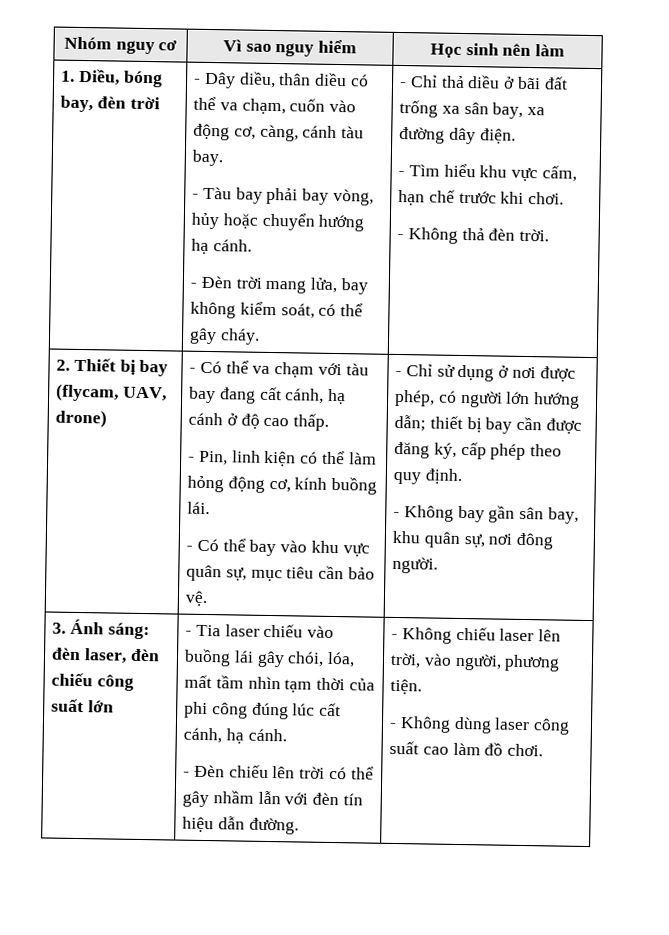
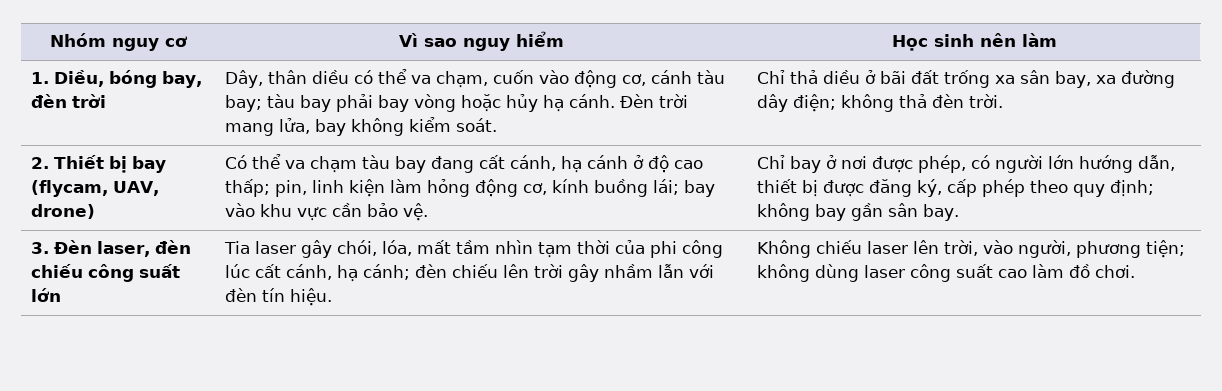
[194,71,276,89] - Dây diều, -> [224,70,263,88] Dây,
[259,124,299,142] càng, -> (646, 80) none
[192,149,224,167] [192,186,374,206] [191,212,365,232] [191,238,252,255] [190,282,198,288] bay. // - Tàu bay phải bay vòng, hủy hoặc chuyển hướng hạ cánh. // - -> [224,94,615,112] bay; tàu bay phải bay vòng hoặc hủy hạ cánh.
[280,303,364,319] [189,327,260,345] [399,81,408,88] soát, có thể gây cháy. | - -> [455,118,497,132] soát. |
[479,128,516,144] [398,163,577,182] [398,189,565,206] [397,227,458,244] điện. // - Tìm hiểu khu vực cấm, hạn chế trước khi chơi. // - Không -> [792,94,894,112] điện; không
[189,367,197,373] - -> (95, 211) none
[317,362,342,376] với -> (357, 164) none
[293,413,330,431] [188,450,345,467] thấp. // - Pin, linh kiện có thể -> [224,179,385,197] thấp; pin, linh kiện
[187,501,211,515] [186,538,370,557] [186,564,315,582] lái. // - Có thể bay vào khu vực quân sự, mục tiêu -> [652,179,715,197] [224,203,327,221] lái; bay vào khu vực
[395,364,495,382] - Chỉ sử dụng -> [756,155,821,173] Chỉ bay
[394,414,427,432] dẫn; -> [1137,155,1175,171] dẫn,
[485,416,543,434] bay cần -> (818, 188) none
[424,468,462,485] [393,505,579,524] [392,530,554,550] [392,556,439,574] [52,618,150,640] [51,647,82,661] định. // - Không bay gần sân bay, khu quân sự, nơi đông người. // 3. Ánh sáng: đèn -> [1109,180,1154,197] [756,203,959,221] [30,240,92,254] định; không bay gần sân bay. // 3. Đèn
[185,630,193,636] - -> (61, 295) none
[263,623,335,639] [184,648,254,667] chiếu vào buồng lái -> (296, 247) none
[251,702,289,720] đúng -> (723, 249) none
[247,728,287,742] [183,764,225,778] cánh. // - Đèn -> [362,264,447,280] cánh; đèn
[328,766,374,780] có thể -> (563, 271) none
[182,816,299,835] [391,633,399,640] hiệu dẫn đường. | - -> [289,288,332,306] hiệu. |
[390,678,423,695] [389,716,451,733] tiện. // - Không -> [1145,240,1185,258] [756,264,810,282] tiện; không

